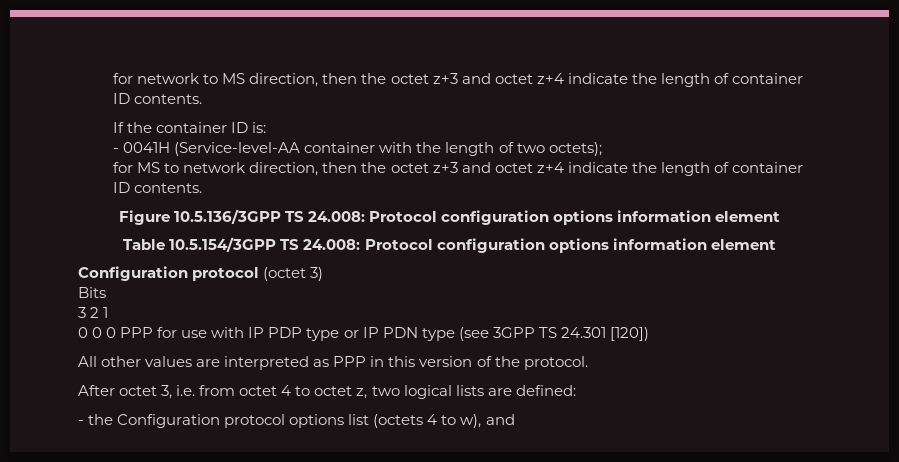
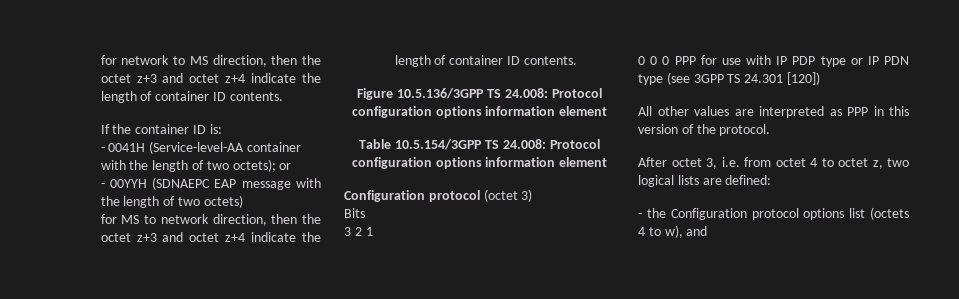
(602, 149) none -> [279,163,292,170] [100,177,321,190] [100,195,243,208] or // - 00YYH (SDNAEPC EAP message with the length of two octets)

